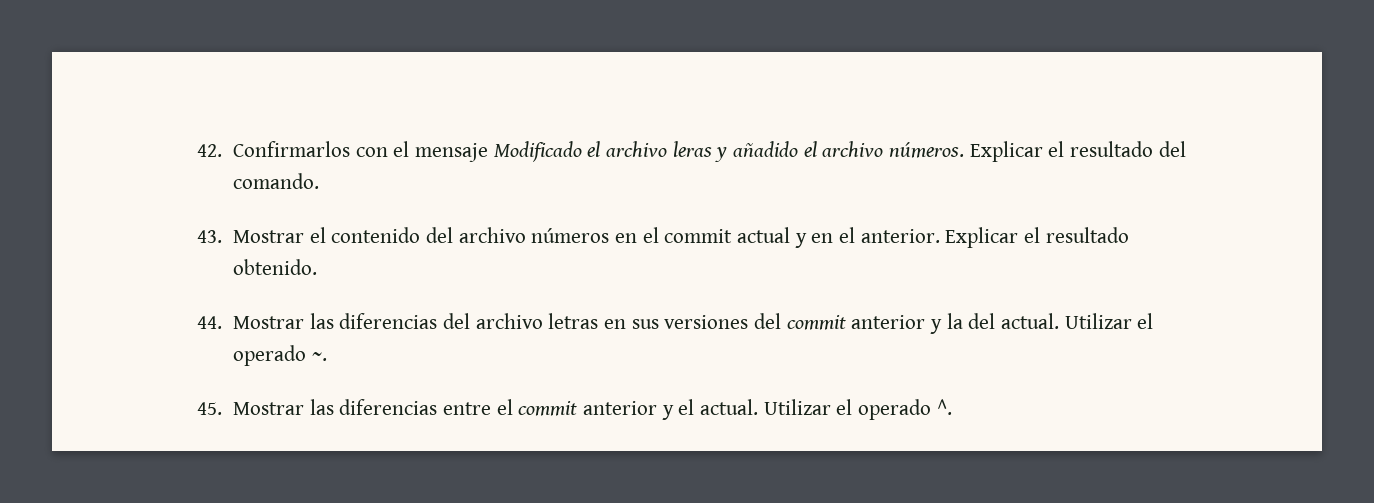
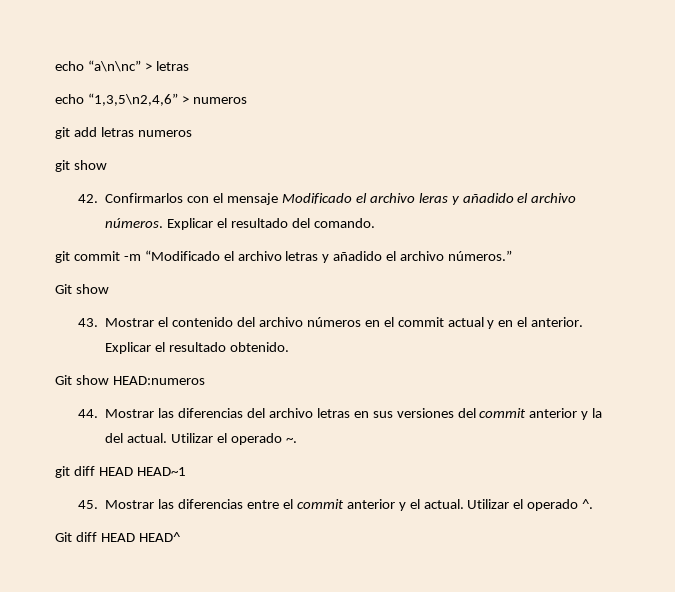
(197, 150) none -> [55,60,189,72] [55,93,247,106] [55,127,192,139] [55,160,107,172] echo “a\n\nc” > letras // echo “1,3,5\n2,4,6” > numeros // git add letras numeros // git show //
(319, 181) none -> [55,250,513,263] [55,284,109,294] // git commit -m “Modificado el archivo letras y añadido el archivo números.” // Git show
(317, 267) none -> [55,375,205,385] // Git show HEAD:numeros
(327, 356) none -> [55,466,186,478] // git diff HEAD HEAD~1
(952, 407) none -> [55,532,180,542] // Git diff HEAD HEAD^

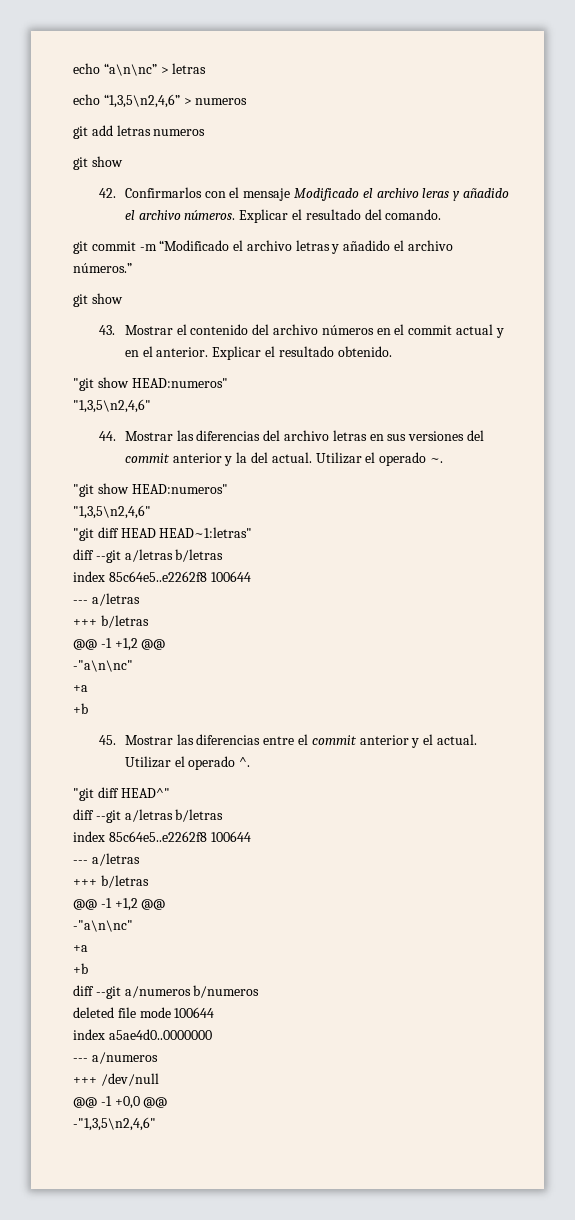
[55,284,72,294] Git -> [73,294,88,307] git
[55,375,205,385] Git show HEAD:numeros -> [73,377,228,391] [73,399,151,413] "git show HEAD:numeros" // "1,3,5\n2,4,6"
[55,466,186,478] git diff HEAD HEAD~1 -> [73,483,228,497] [73,505,151,519] [73,527,253,541] [73,549,224,563] [73,571,251,582] [73,593,140,606] [73,615,149,628] [73,638,166,651] [73,660,133,672] [73,685,88,692] [73,703,88,714] "git show HEAD:numeros" // "1,3,5\n2,4,6" // "git diff HEAD HEAD~1:letras" // diff --git a/letras b/letras // index 85c64e5..e2262f8 100644 // --- a/letras // +++ b/letras // @@ -1 +1,2 @@ // -"a\n\nc" // +a // +b
[55,532,180,542] Git diff HEAD HEAD^ -> [73,787,170,801] [73,809,224,823] [73,831,251,842] [73,853,140,866] [73,875,149,888] [73,898,166,911] [73,920,133,932] [73,945,88,952] [73,963,88,974] [73,985,260,999] [73,1007,215,1018] [73,1029,212,1040] [73,1052,158,1064] [73,1073,159,1086] [73,1096,168,1109] [73,1117,156,1131] "git diff HEAD^" // diff --git a/letras b/letras // index 85c64e5..e2262f8 100644 // --- a/letras // +++ b/letras // @@ -1 +1,2 @@ // -"a\n\nc" // +a // +b // diff --git a/numeros b/numeros // deleted file mode 100644 // index a5ae4d0..0000000 // --- a/numeros // +++ /dev/null // @@ -1 +0,0 @@ // -"1,3,5\n2,4,6"

